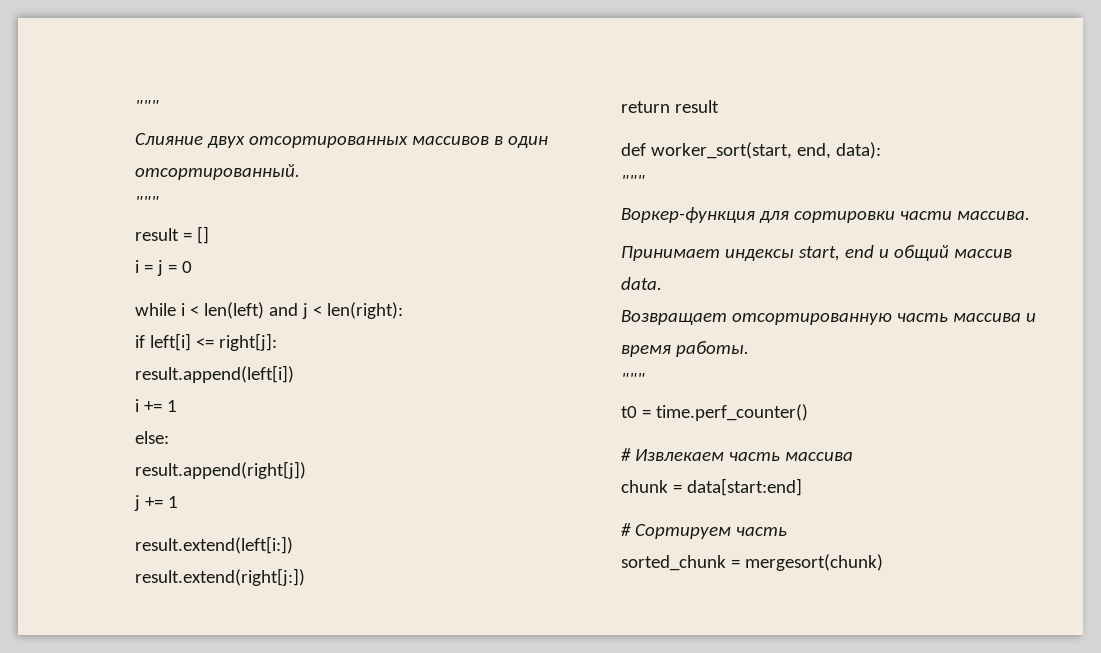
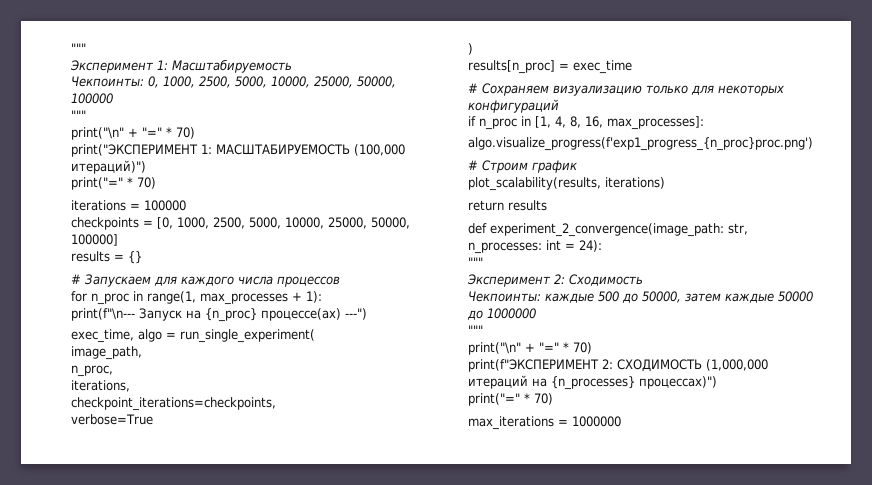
[134,100,159,113] [134,133,548,148] [134,164,300,180] [134,196,159,209] [134,226,209,244] [134,260,192,276] [134,302,403,319] [134,333,277,351] [134,365,294,383] [134,399,177,412] [134,431,169,444] [134,461,306,479] [133,495,178,511] [134,536,293,554] [134,568,305,586] """ // Слияние двух отсортированных массивов в один отсортированный. // """ // result = [] // i = j = 0 // while i < len(left) and j < len(right): // if left[i] <= right[j]: // result.append(left[i]) // i += 1 // else: // result.append(right[j]) // j += 1 // result.extend(left[i:]) // result.extend(right[j:]) -> [70,43,86,53] [69,59,292,73] [70,76,396,88] [70,93,113,104] [70,110,86,120] [70,127,195,140] [70,144,405,157] [70,160,146,174] [70,177,156,190] [70,200,186,211] [70,217,410,230] [70,234,118,246] [70,251,142,264] [70,274,340,287] [70,291,322,305] [70,308,367,322] [70,329,315,343] [70,346,142,360] [70,365,113,377] [70,380,130,392] [70,397,276,411] [70,414,153,425] [467,43,473,55] [467,60,632,74] [467,83,785,96] [467,99,559,113] [467,116,704,130] [467,137,813,151] [467,160,577,173] [467,177,665,191] """ // Эксперимент 1: Масштабируемость // Чекпоинты: 0, 1000, 2500, 5000, 10000, 25000, 50000, 100000 // """ // print("\n" + "=" * 70) // print("ЭКСПЕРИМЕНТ 1: МАСШТАБИРУЕМОСТЬ (100,000 итераций)") // print("=" * 70) // iterations = 100000 // checkpoints = [0, 1000, 2500, 5000, 10000, 25000, 50000, 100000] // results = {} // # Запускаем для каждого числа процессов // for n_proc in range(1, max_processes + 1): // print(f"\n--- Запуск на {n_proc} процессе(ах) ---") // exec_time, algo = run_single_experiment( // image_path, // n_proc, // iterations, // checkpoint_iterations=checkpoints, // verbose=True // ) // results[n_proc] = exec_time // # Сохраняем визуализацию только для некоторых конфигураций // if n_proc in [1, 4, 8, 16, max_processes]: // algo.visualize_progress(f'exp1_progress_{n_proc}proc.png') // # Строим график // plot_scalability(results, iterations)
[674,100,719,113] result -> [507,200,547,211] results
[650,142,881,159] [620,175,645,188] [620,207,1030,223] [620,245,1012,261] [620,277,662,290] [620,310,1036,325] [620,341,749,357] [620,373,645,386] [620,404,808,421] [620,448,853,461] [620,478,802,496] [620,523,787,539] [620,554,883,571] worker_sort(start, end, data): // """ // Воркер-функция для сортировки части массива. // Принимает индексы start, end и общий массив data. // Возвращает отсортированную часть массива и время работы. // """ // t0 = time.perf_counter() // # Извлекаем часть массива // chunk = data[start:end] // # Сортируем часть // sorted_chunk = mergesort(chunk) -> [489,223,748,237] [467,240,602,254] [467,257,483,267] [466,274,643,287] [467,291,813,303] [466,308,536,320] [467,325,483,335] [467,342,592,355] [467,359,768,372] [467,375,717,390] [467,393,553,406] [467,416,621,430] experiment_2_convergence(image_path: str, n_processes: int = 24): // """ // Эксперимент 2: Сходимость // Чекпоинты: каждые 500 до 50000, затем каждые 50000 до 1000000 // """ // print("\n" + "=" * 70) // print(f"ЭКСПЕРИМЕНТ 2: СХОДИМОСТЬ (1,000,000 итераций на {n_processes} процессах)") // print("=" * 70) // max_iterations = 1000000

